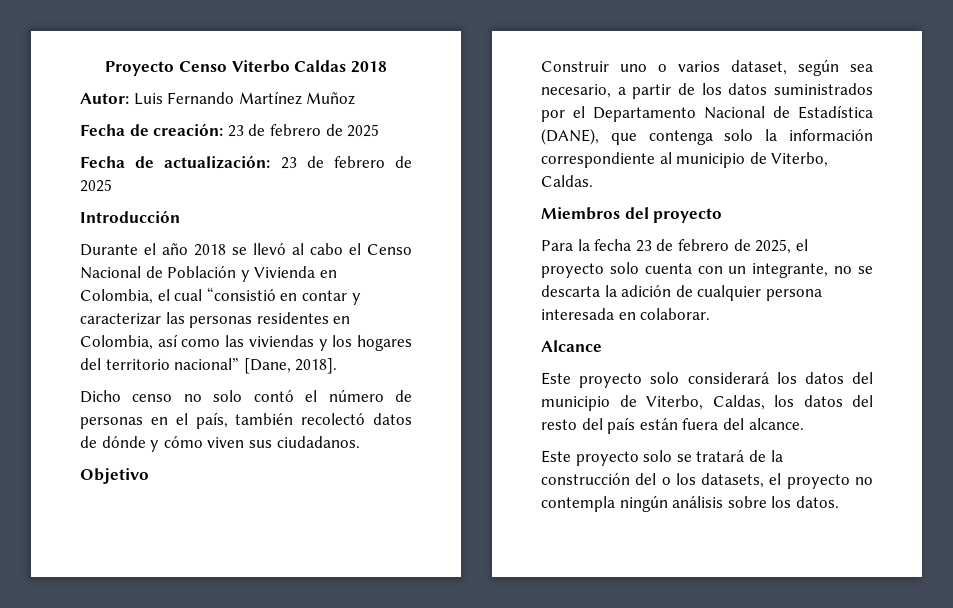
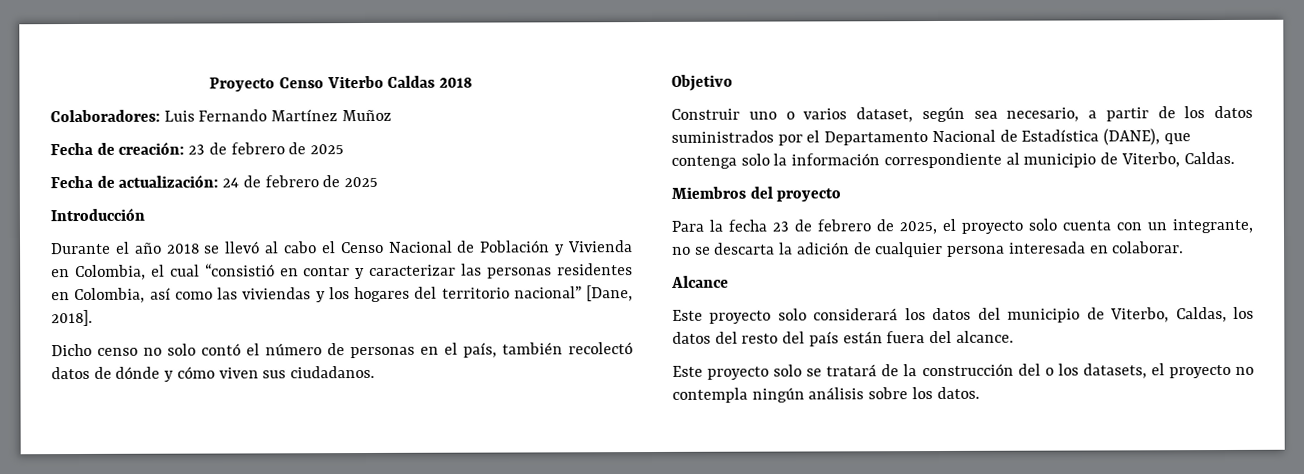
[80,93,129,104] Autor: -> [50,109,160,123] Colaboradores:
[280,157,297,169] 23 -> [222,177,240,188] 24

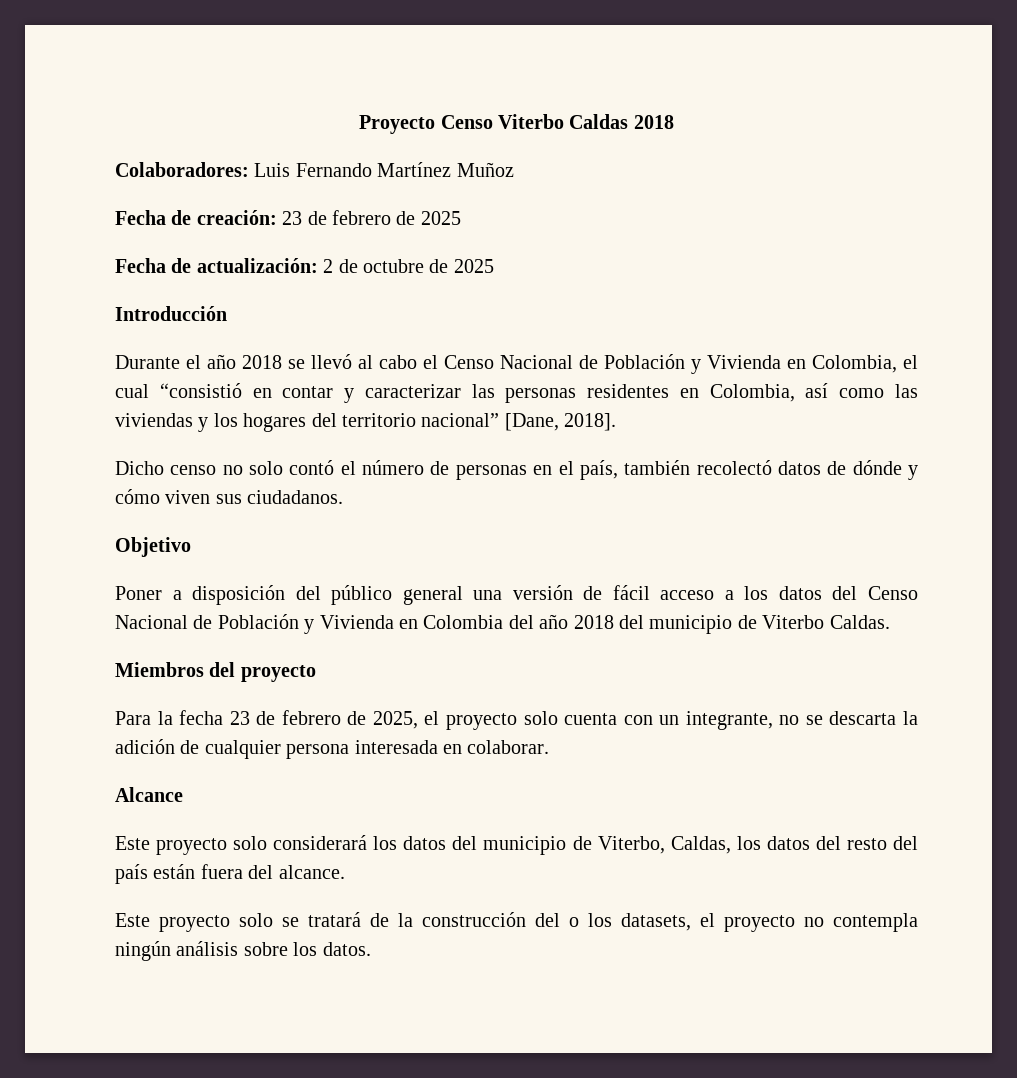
[222,175,319,188] 24 de febrero -> [323,259,424,273] 2 de octubre
[671,105,1253,123] [671,128,1191,146] [671,152,1180,169] Construir uno o varios dataset, según sea necesario, a partir de los datos suministrados por el Departamento Nacional de Estadística (DANE), que contenga solo la información correspondiente al municipio de Viterbo, -> [115,585,918,605] [115,614,825,634] Poner a disposición del público general una versión de fácil acceso a los datos del Censo Nacional de Población y Vivienda en Colombia del año 2018 del municipio de Viterbo

